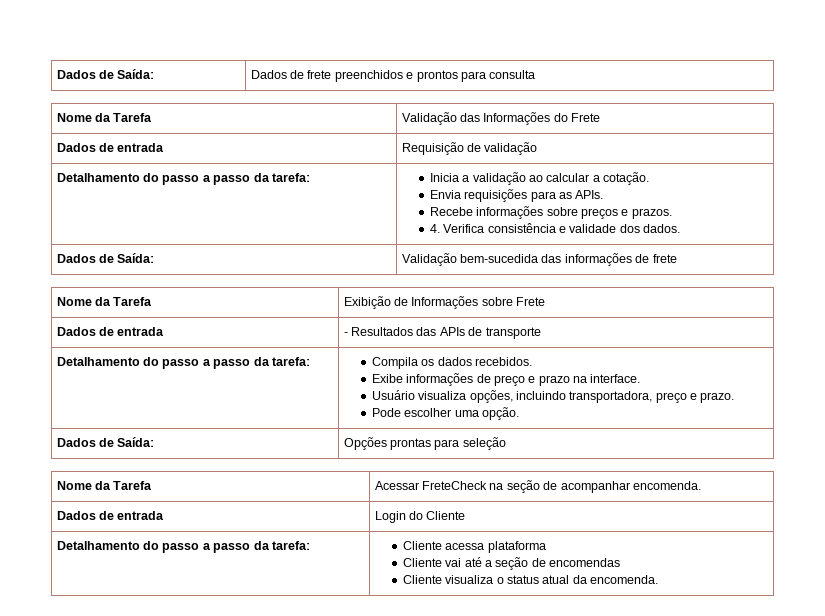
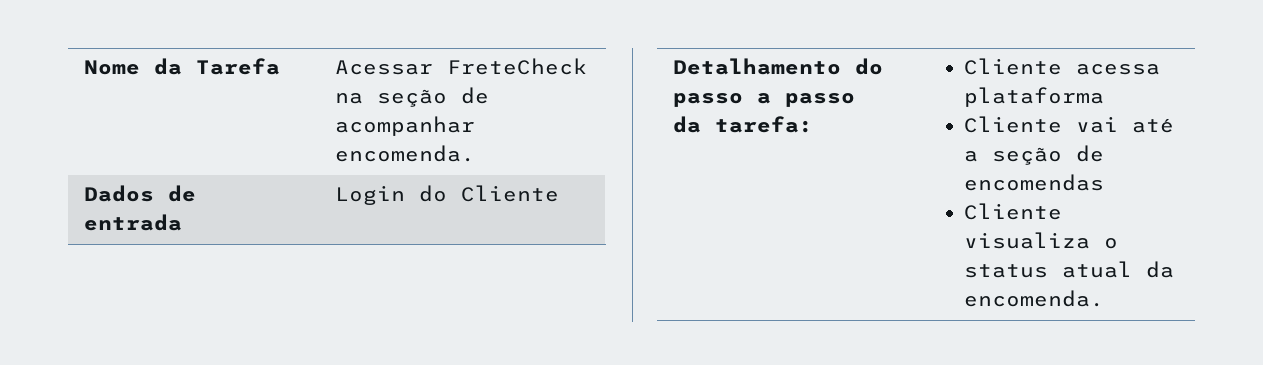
[56,69,155,79] [250,70,536,82] [56,113,153,122] [401,112,601,125] [56,143,165,152] [401,142,538,155] [56,173,310,185] [429,172,650,185] [429,189,604,202] [429,206,672,219] [429,223,681,233] [56,253,155,263] [401,253,677,266] [56,297,153,306] [343,296,546,309] [56,327,165,336] [343,327,541,339] [56,357,310,369] [371,357,532,369] [371,373,641,386] [371,390,735,403] [371,407,519,420] [56,437,155,447] [343,437,506,450] Dados de Saída: | Dados de frete preenchidos e prontos para consulta // Nome da Tarefa | Validação das Informações do Frete // Dados de entrada | Requisição de validação // Detalhamento do passo a passo da tarefa: | Inicia a validação ao calcular a cotação. // Envia requisições para as APIs. // Recebe informações sobre preços e prazos. // 4. Verifica consistência e validade dos dados. // Dados de Saída: | Validação bem-sucedida das informações de frete // Nome da Tarefa | Exibição de Informações sobre Frete // Dados de entrada | - Resultados das APIs de transporte // Detalhamento do passo a passo da tarefa: | Compila os dados recebidos. // Exibe informações de preço e prazo na interface. // Usuário visualiza opções, incluindo transportadora, preço e prazo. // Pode escolher uma opção. // Dados de Saída: | Opções prontas para seleção // -> (84, 67) none

